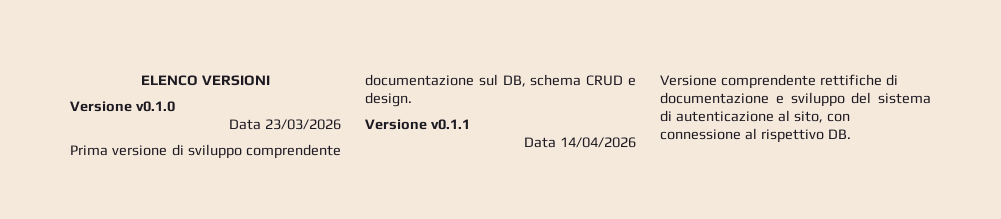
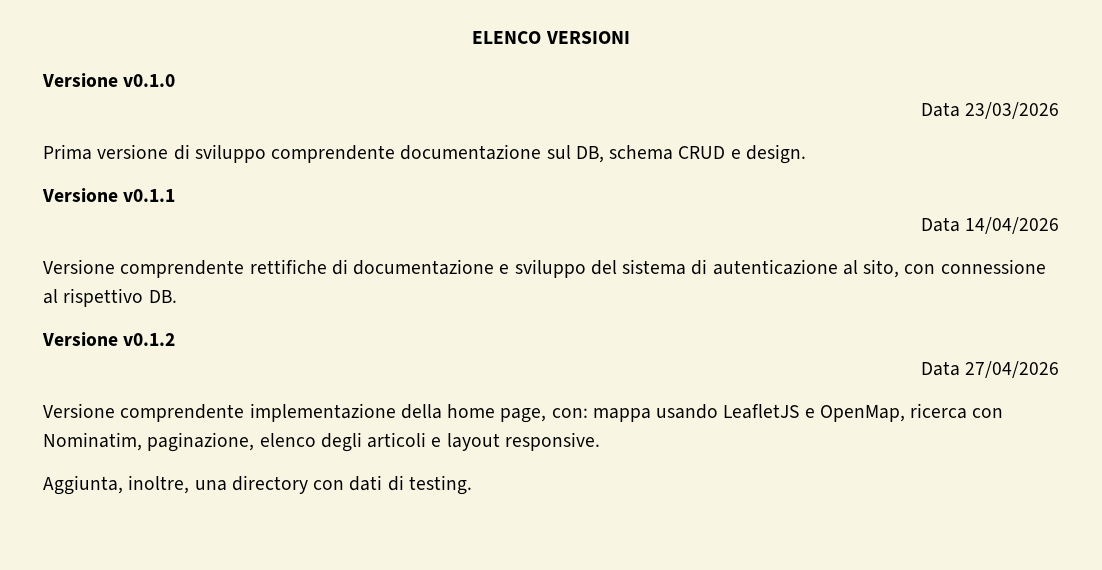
(851, 134) none -> [42,332,176,346] [920,361,1059,378] [43,403,1004,423] [43,432,600,452] [43,475,472,495] // Versione v0.1.2 // Data 27/04/2026 // Versione comprendente implementazione della home page, con: mappa usando LeafletJS e OpenMap, ricerca con Nominatim, paginazione, elenco degli articoli e layout responsive. // Aggiunta, inoltre, una directory con dati di testing.

